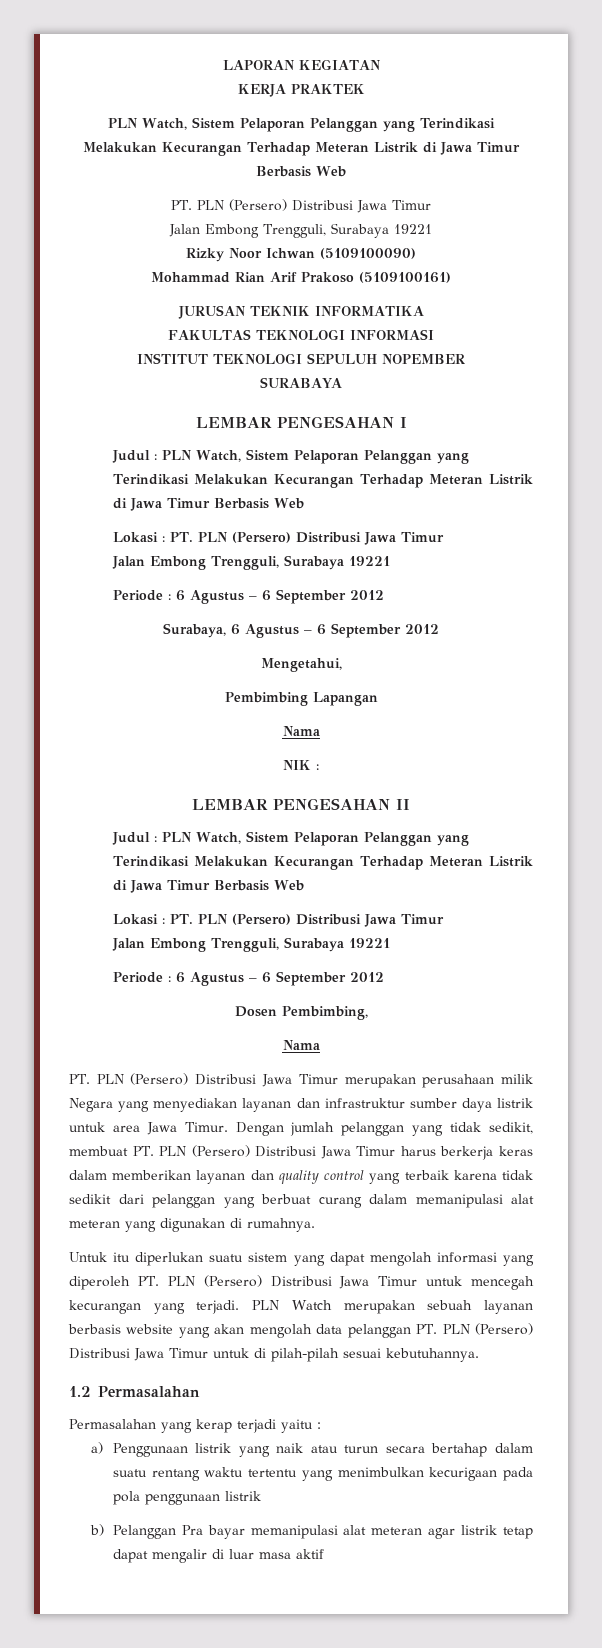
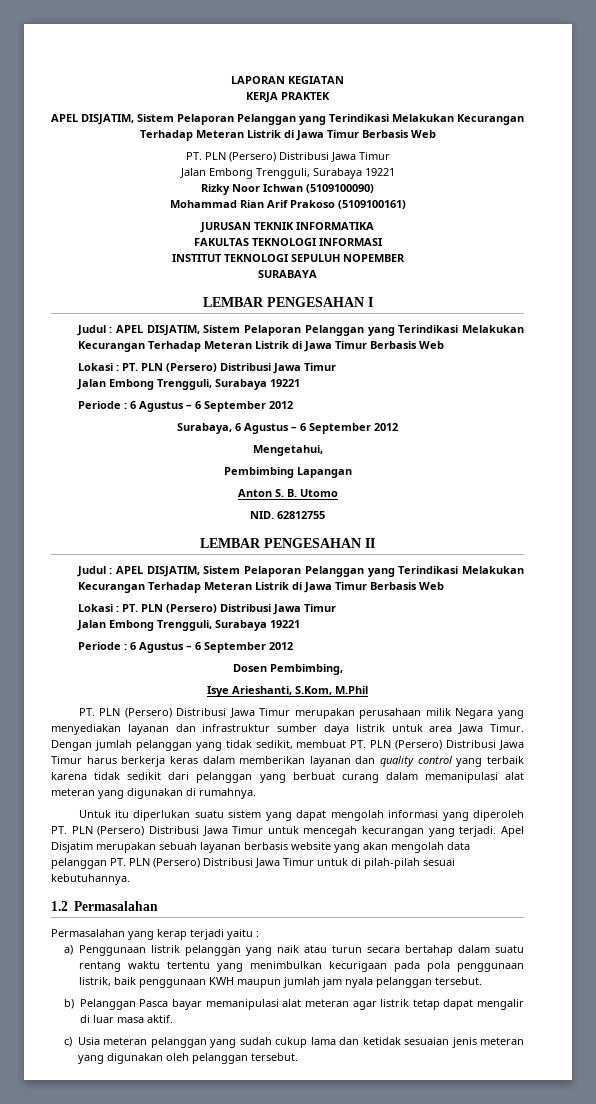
[107,118,187,130] PLN Watch, -> [51,114,134,125] APEL DISJATIM,
[161,450,241,462] PLN Watch, -> [115,325,200,336] APEL DISJATIM,
[282,726,320,736] [283,760,319,770] Nama // NIK : -> [237,489,338,497] [250,511,325,519] Anton S. B. Utomo // NID. 62812755
[161,832,241,844] PLN Watch, -> [115,566,200,577] APEL DISJATIM,
[282,1040,320,1050] Nama -> [207,686,368,697] Isye Arieshanti, S.Kom, M.Phil
[252,1300,332,1310] PLN Watch -> [500,826,524,837] [51,842,93,853] Apel Disjatim
(232, 1448) none -> [184,945,241,956] pelanggan
[224,1491,261,1501] listrik -> [78,977,482,988] listrik, baik penggunaan KWH maupun jumlah jam nyala pelanggan tersebut.
[181,1525,203,1535] Pra -> [139,999,169,1007] Pasca
[295,1549,324,1559] aktif -> [146,1015,173,1023] [64,1037,524,1048] [77,1053,298,1064] aktif. // c) Usia meteran pelanggan yang sudah cukup lama dan ketidak sesuaian jenis meteran yang digunakan oleh pelanggan tersebut.

